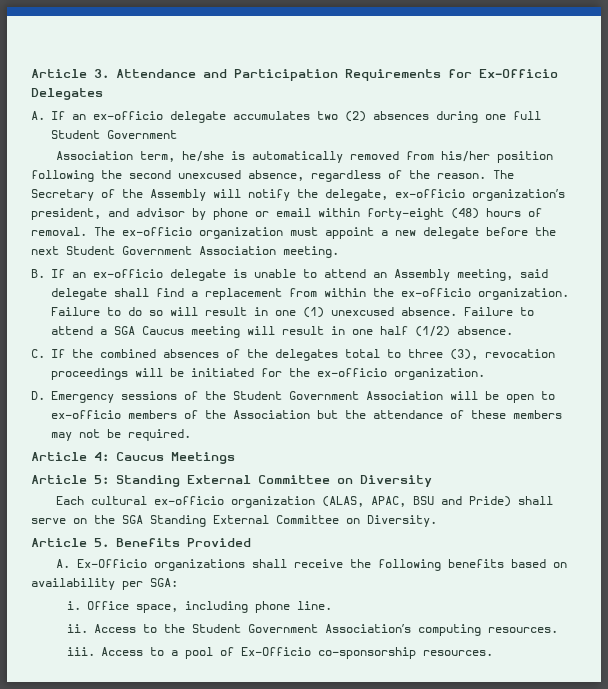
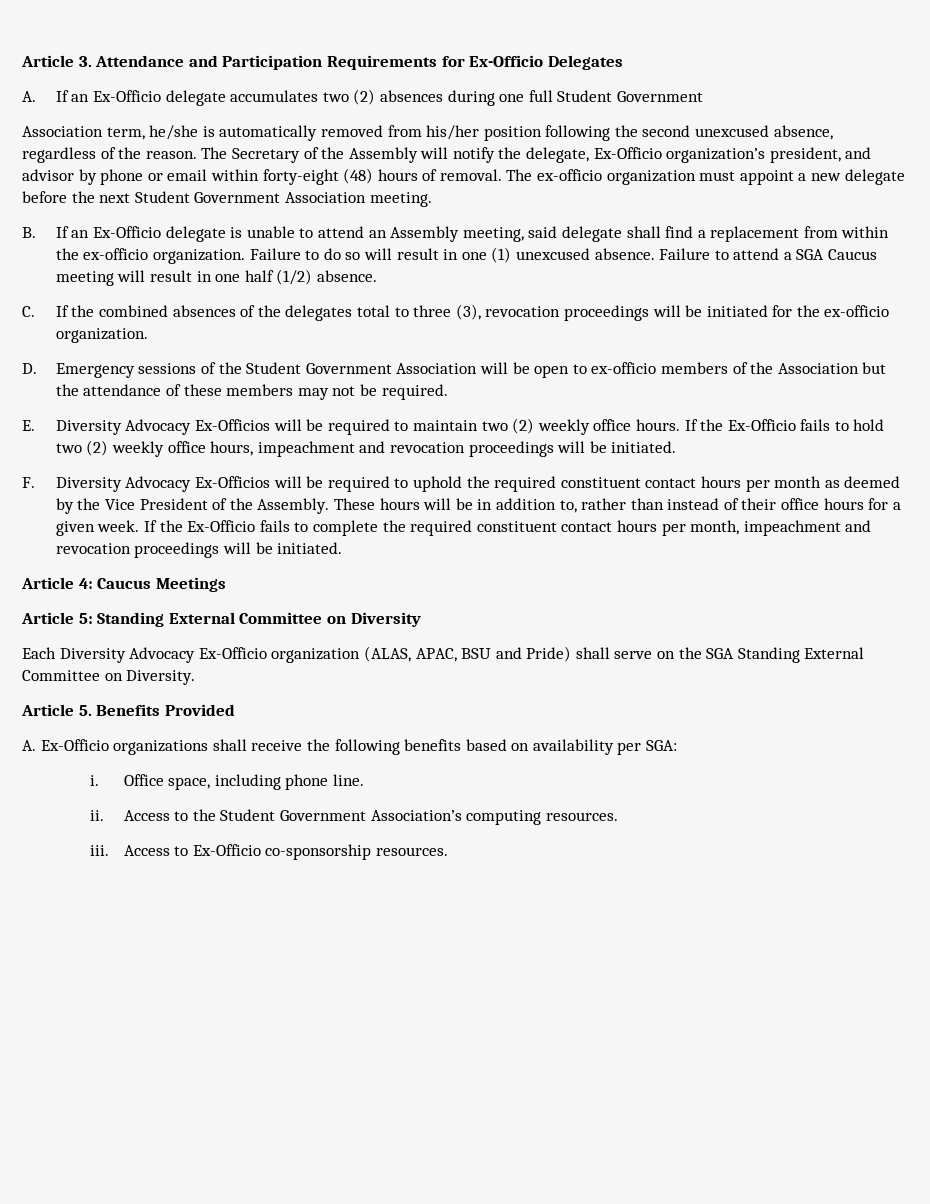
[93,111,163,120] ex-officio -> [93,90,162,102] Ex-Officio
[395,189,465,198] ex-officio -> [593,147,662,159] Ex-Officio
[93,269,163,278] ex-officio -> [93,226,162,238] Ex-Officio
(191, 435) none -> [22,418,885,435] [55,440,677,457] [22,476,901,492] [55,498,901,514] [55,520,872,536] [55,542,343,558] // E. Diversity Advocacy Ex-Officios will be required to maintain two (2) weekly office hours. If the Ex-Officio fails to hold two (2) weekly office hours, impeachment and revocation proceedings will be initiated. // F. Diversity Advocacy Ex-Officios will be required to uphold the required constituent contact hours per month as deemed by the Vice President of the Assembly. These hours will be in addition to, rather than instead of their office hours for a given week. If the Ex-Officio fails to complete the required constituent contact hours per month, impeachment and revocation proceedings will be initiated.
[90,496,224,505] cultural ex-officio -> [59,647,267,663] Diversity Advocacy Ex-Officio
[171,647,235,659] a pool of -> (189, 851) none

